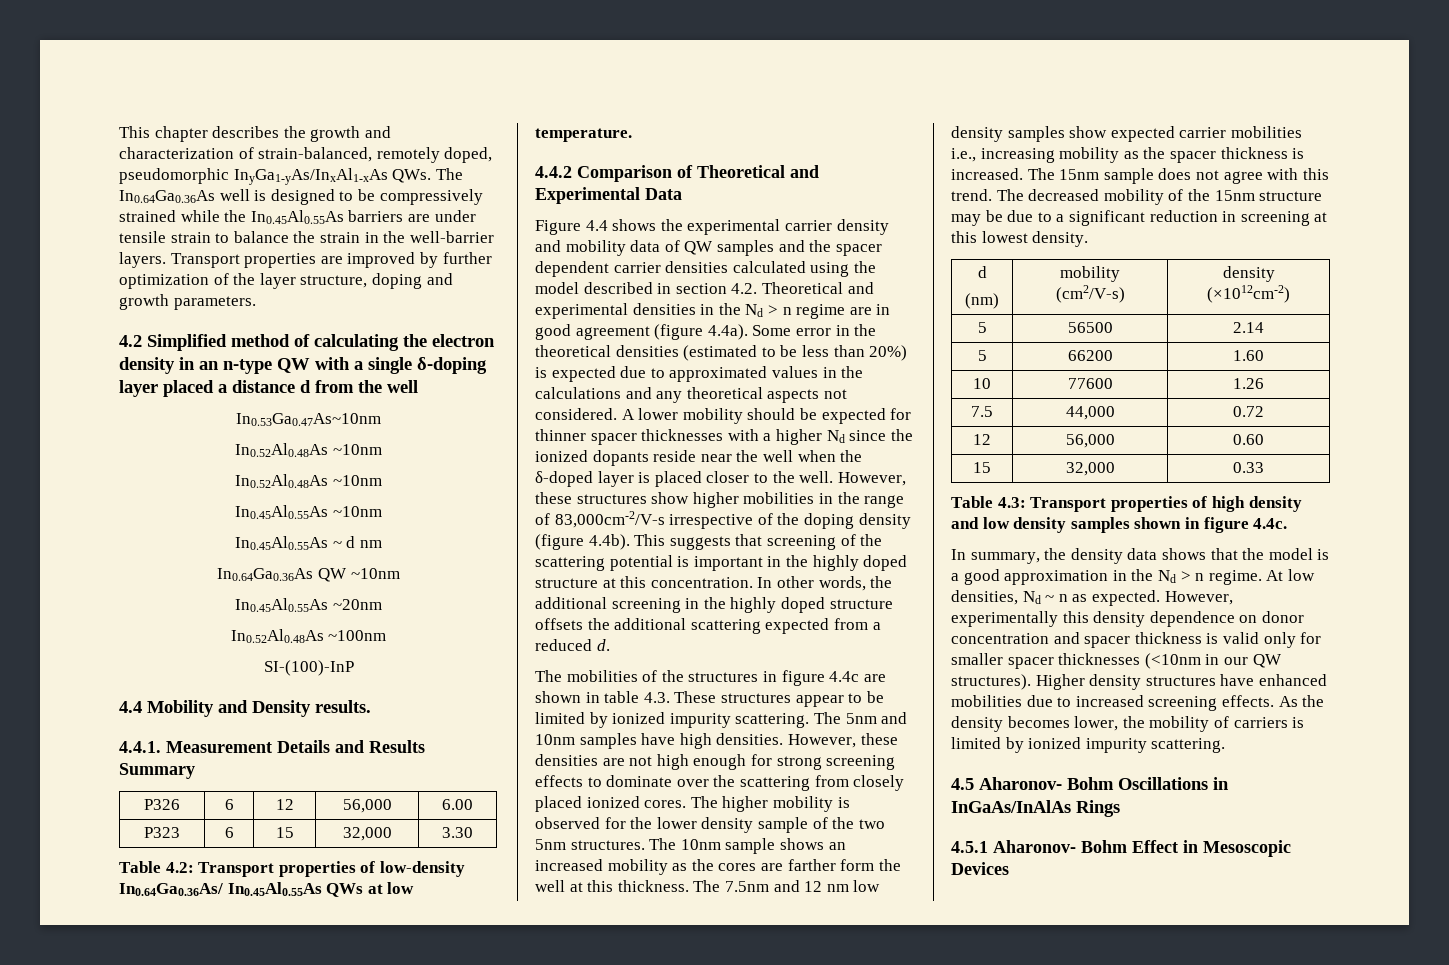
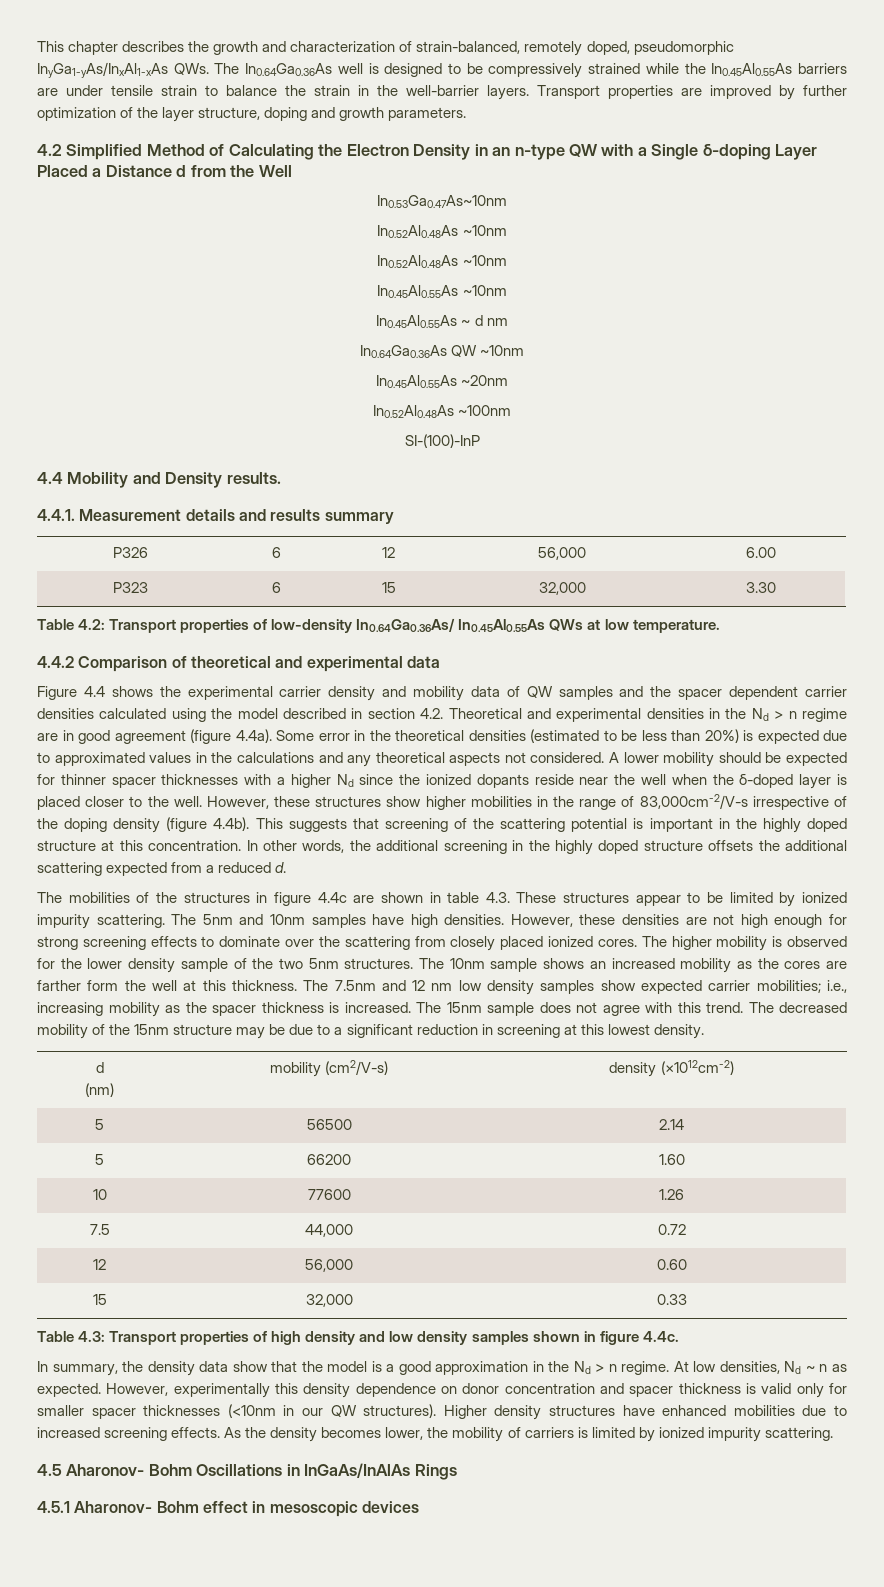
[231,334,495,351] [119,357,175,374] method of calculating the electron density -> [146,144,471,160] Method of Calculating the Electron Density
[368,357,487,374] [119,380,295,397] single δ-doping layer placed a distance -> [651,144,818,160] [37,165,172,177] Single δ-doping Layer Placed a Distance
[387,380,418,393] well -> [258,165,292,177] Well
[277,740,425,753] [119,763,195,779] Details and Results Summary -> [185,509,394,524] details and results summary
[697,165,819,178] [535,187,682,204] Theoretical and Experimental Data -> [190,656,440,672] theoretical and experimental data
[1230,126,1302,138] mobilities -> [756,980,821,993] mobilities;
[1161,548,1206,560] shows -> [232,1361,268,1372] show
[1132,840,1291,857] [951,862,1009,875] Effect in Mesoscopic Devices -> [202,1501,419,1517] effect in mesoscopic devices

